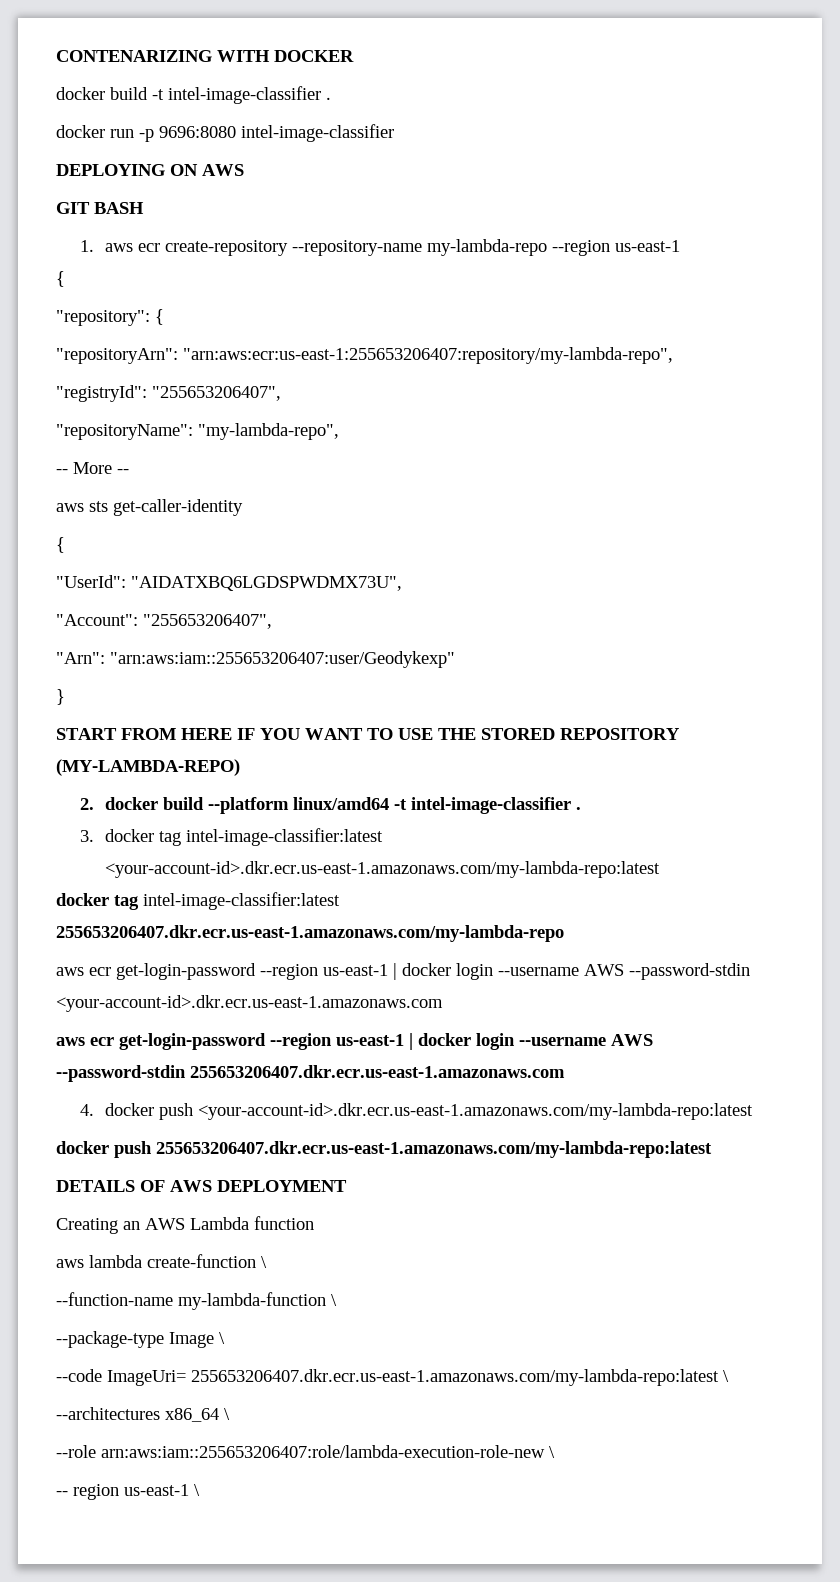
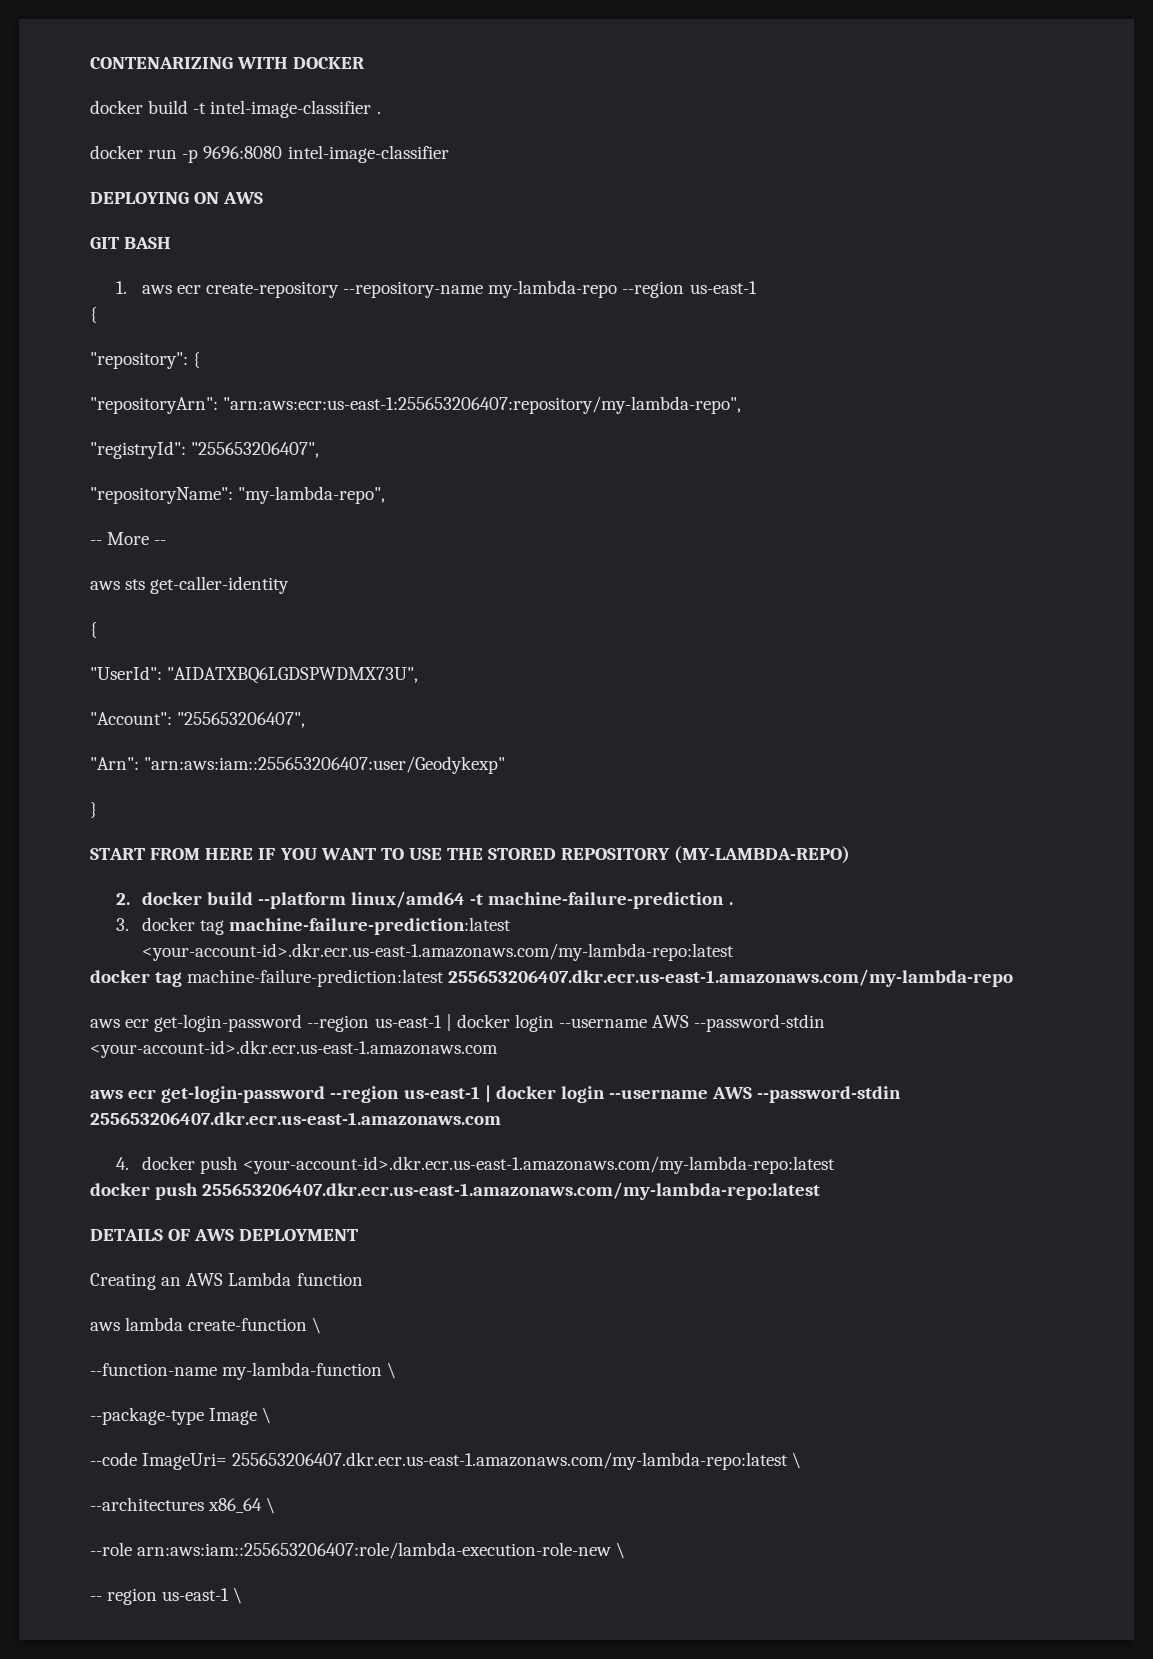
[410,797,571,814] intel-image-classifier -> [488,892,725,909] machine-failure-prediction
[185,828,383,846] intel-image-classifier:latest -> [229,917,512,935] machine-failure-prediction:latest
[143,892,340,910] intel-image-classifier:latest -> [187,969,445,987] machine-failure-prediction:latest

